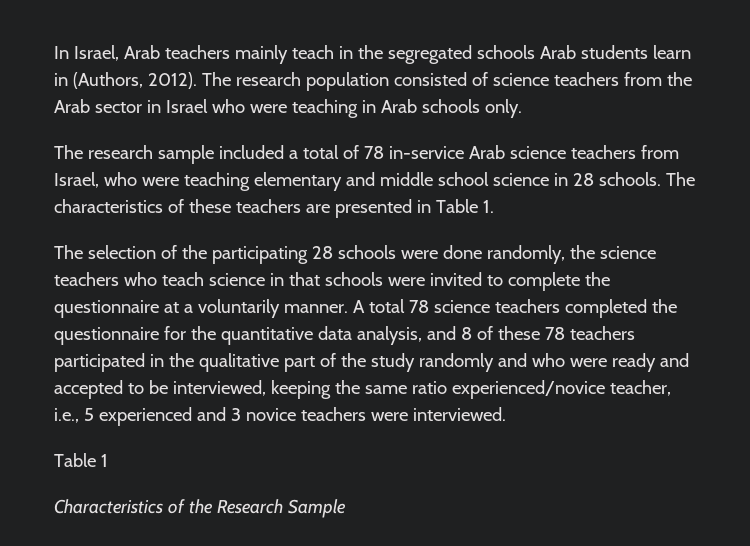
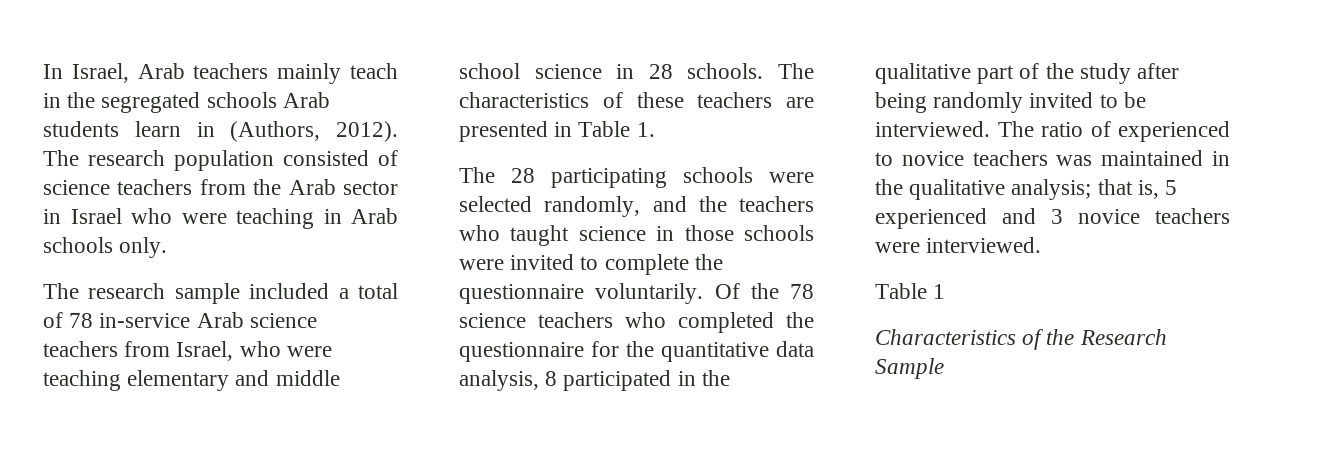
[87,245,656,264] [54,272,320,286] selection of the participating 28 schools were done randomly, the science teachers who teach science in that -> [511,167,814,188] [459,196,814,217] [459,225,734,246] 28 participating schools were selected randomly, and the teachers who taught science in those
[163,299,405,318] at a voluntarily manner. A total -> [595,283,779,304] voluntarily. Of the
(560, 306) none -> [625,312,666,328] who
[426,326,635,340] and 8 of these 78 teachers -> [545,371,558,386] 8
[418,353,689,372] [54,380,671,399] [54,408,79,423] randomly and who were ready and accepted to be interviewed, keeping the same ratio experienced/novice teacher, i.e., -> [1137,63,1180,79] [875,92,1146,113] [875,121,1230,142] [875,150,1230,166] [875,179,1159,200] after being randomly invited to be interviewed. The ratio of experienced to novice teachers was maintained in the qualitative analysis; that is,

